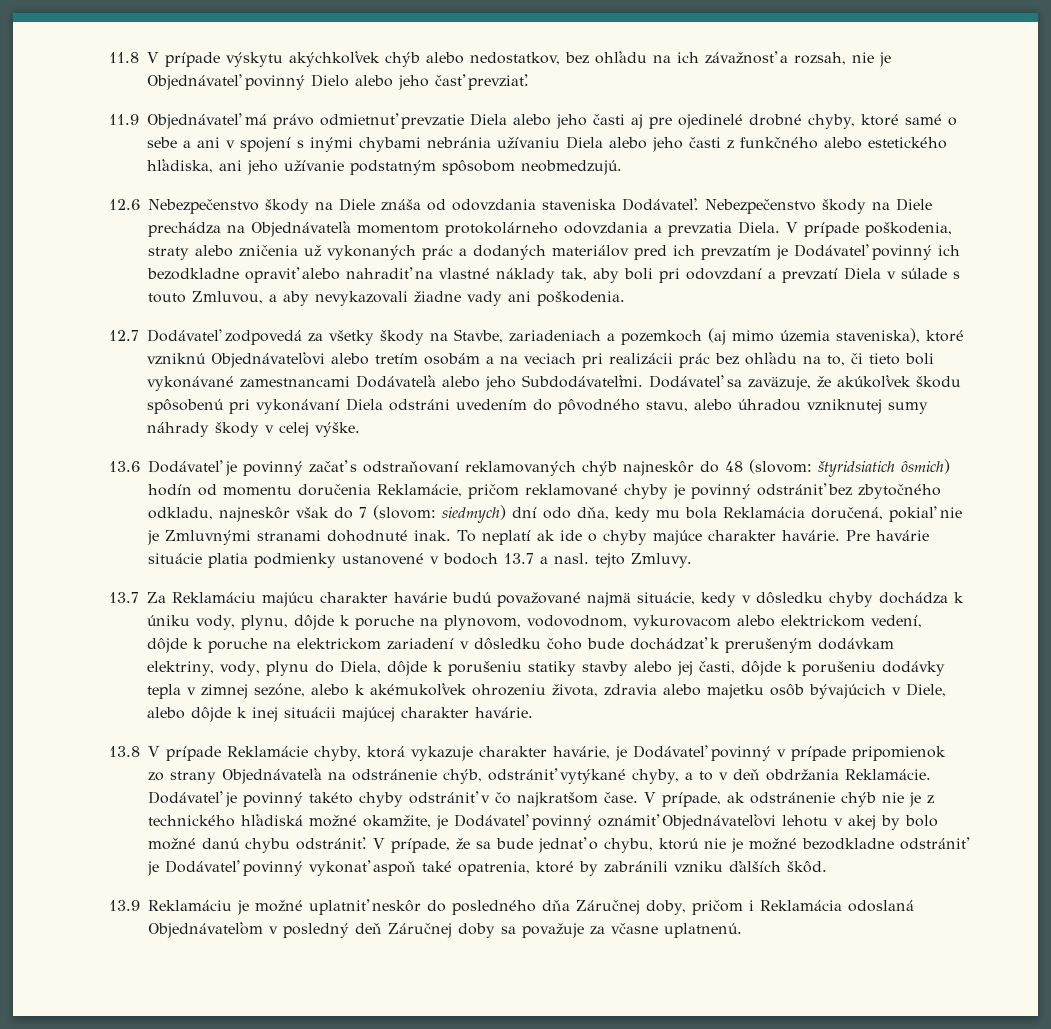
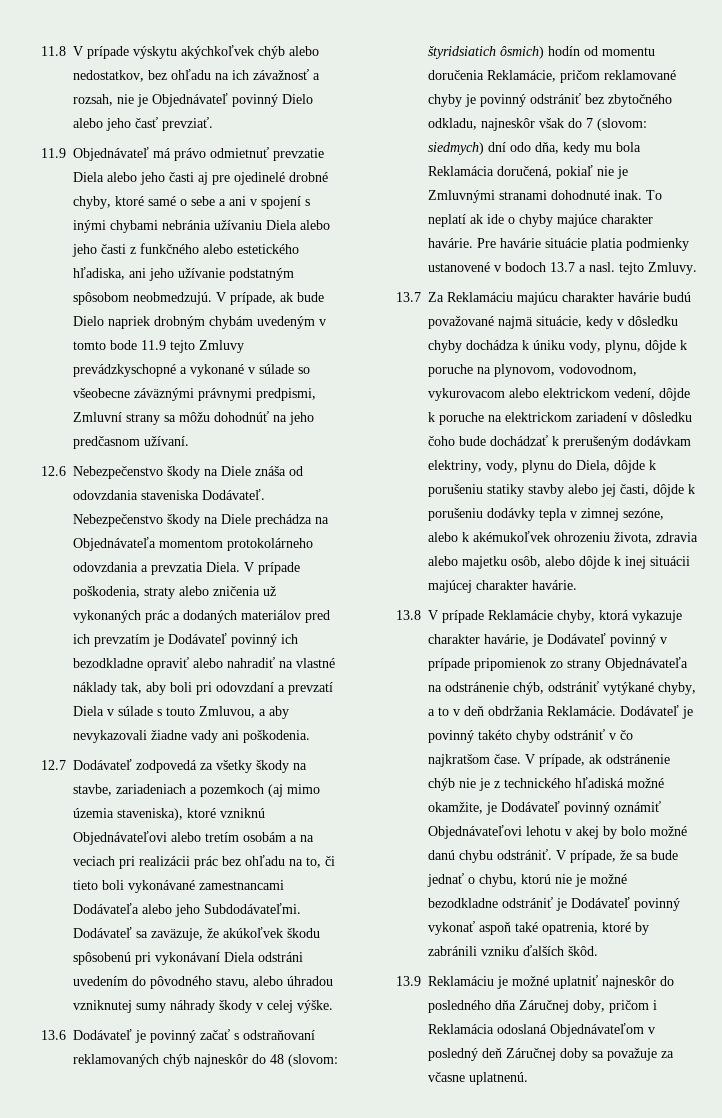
(622, 167) none -> [215,292,324,305] [72,316,326,329] [72,340,244,353] [72,364,310,377] [72,388,316,401] [72,411,314,425] [72,436,189,449] V prípade, ak bude Dielo napriek drobným chybám uvedeným v tomto bode 11.9 tejto Zmluvy prevádzkyschopné a vykonané v súlade so všeobecne záväznými právnymi predpismi, Zmluvní strany sa môžu dohodnúť na jeho predčasnom užívaní.
[453,329,503,343] Stavbe, -> [72,784,112,796] stavbe,
[769,683,946,699] osôb bývajúcich v Diele, -> [510,556,541,568] osôb,
[371,900,421,912] neskôr -> [601,976,656,989] najneskôr

